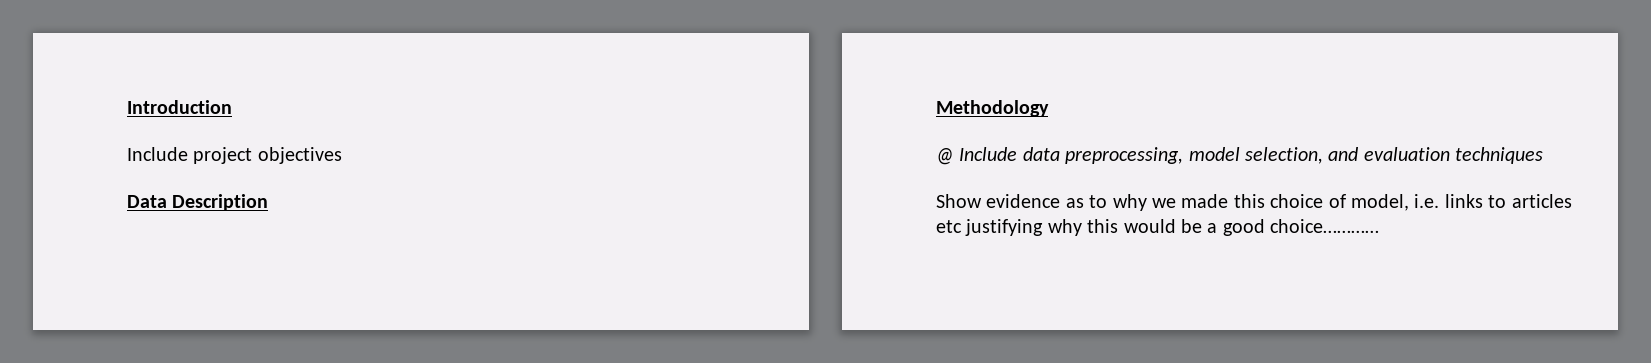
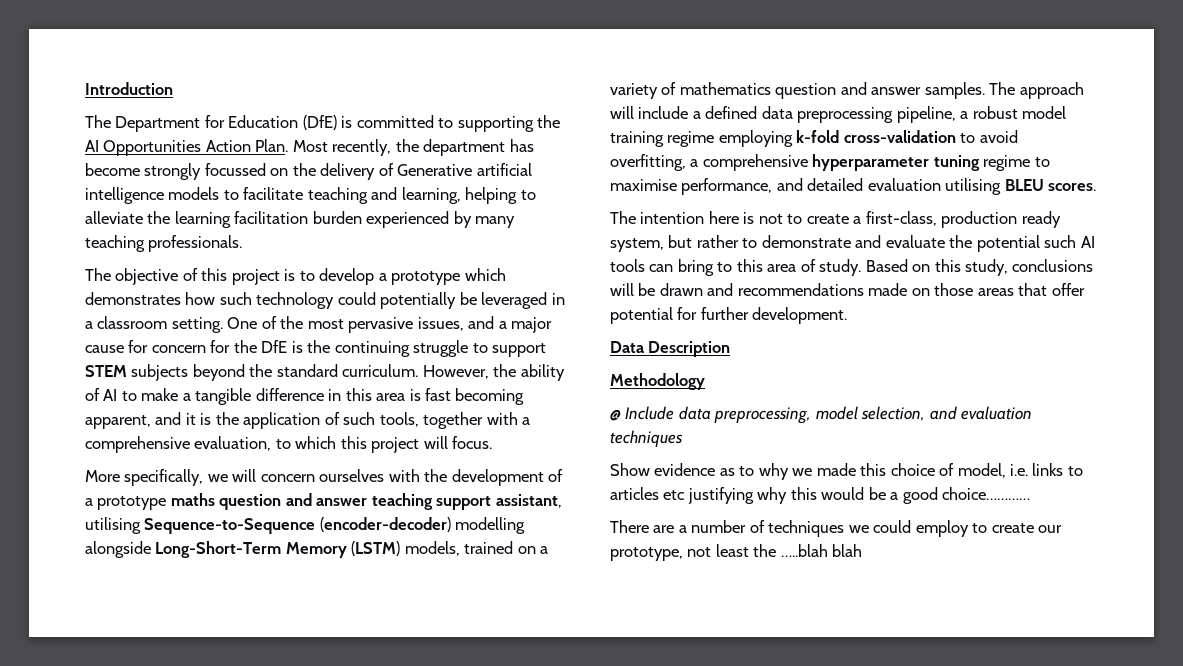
[127,147,342,164] Include project objectives -> [85,115,561,132] [85,139,534,156] [85,163,532,180] [85,187,536,204] [85,211,516,228] [85,235,243,252] [85,268,506,285] [85,292,565,309] [85,316,553,333] [85,340,547,357] [85,364,565,381] [85,388,525,405] [85,412,531,429] [85,436,493,453] [85,469,564,486] [85,493,562,510] [85,517,526,534] [85,541,549,558] [610,82,1084,99] [610,106,1067,123] [610,130,1018,147] [610,154,1050,171] [610,178,1097,195] [610,211,1061,228] [610,235,1095,252] [610,259,1094,276] [610,283,1085,296] [610,307,848,324] The Department for Education (DfE) is committed to supporting the AI Opportunities Action Plan. Most recently, the department has become strongly focussed on the delivery of Generative artificial intelligence models to facilitate teaching and learning, helping to alleviate the learning facilitation burden experienced by many teaching professionals. // The objective of this project is to develop a prototype which demonstrates how such technology could potentially be leveraged in a classroom setting. One of the most pervasive issues, and a major cause for concern for the DfE is the continuing struggle to support STEM subjects beyond the standard curriculum. However, the ability of AI to make a tangible difference in this area is fast becoming apparent, and it is the application of such tools, together with a comprehensive evaluation, to which this project will focus. // More specifically, we will concern ourselves with the development of a prototype maths question and answer teaching support assistant, utilising Sequence-to-Sequence (encoder-decoder) modelling alongside Long-Short-Term Memory (LSTM) models, trained on a variety of mathematics question and answer samples. The approach will include a defined data preprocessing pipeline, a robust model training regime employing k-fold cross-validation to avoid overfitting, a comprehensive hyperparameter tuning regime to maximise performance, and detailed evaluation utilising BLEU scores. // The intention here is not to create a first-class, production ready system, but rather to demonstrate and evaluate the potential such AI tools can bring to this area of study. Based on this study, conclusions will be drawn and recommendations made on those areas that offer potential for further development.
(1380, 226) none -> [610,520,1063,537] [610,544,863,561] // There are a number of techniques we could employ to create our prototype, not least the …..blah blah

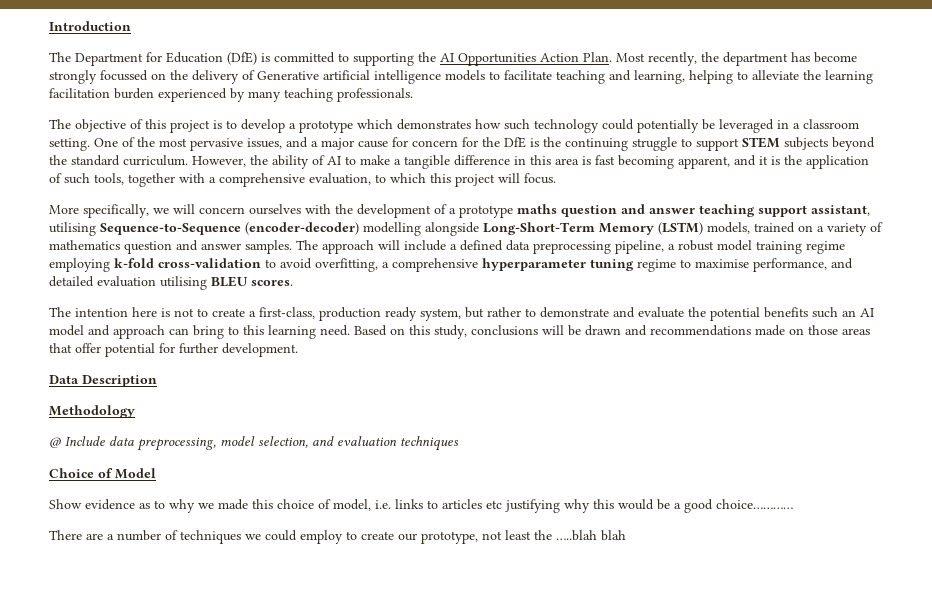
[1044,235,1095,248] [610,259,645,272] such AI tools -> [764,307,874,318] [49,325,165,339] benefits such an AI model and approach
[767,259,862,276] area of study. -> [268,325,350,339] learning need.
(683, 438) none -> [49,468,156,479] // Choice of Model

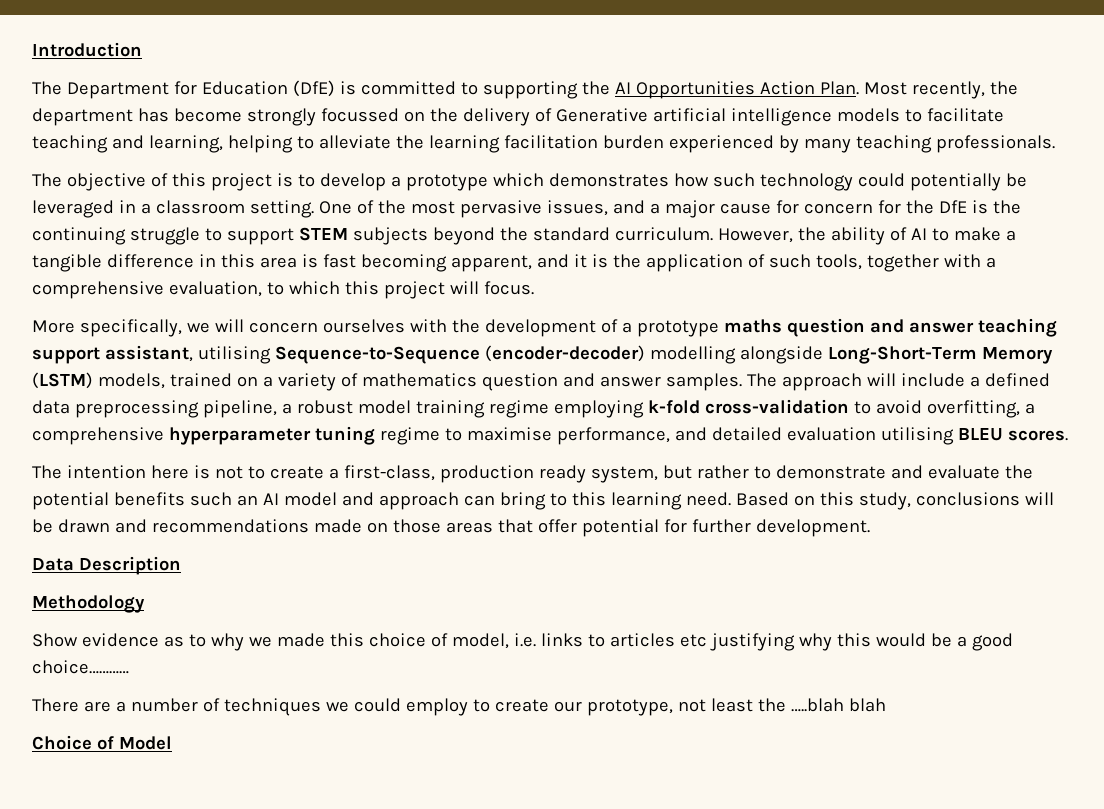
[49,436,459,451] [49,468,156,479] // @ Include data preprocessing, model selection, and evaluation techniques // Choice of Model -> (145, 604) none
(626, 535) none -> [32,735,172,750] // Choice of Model

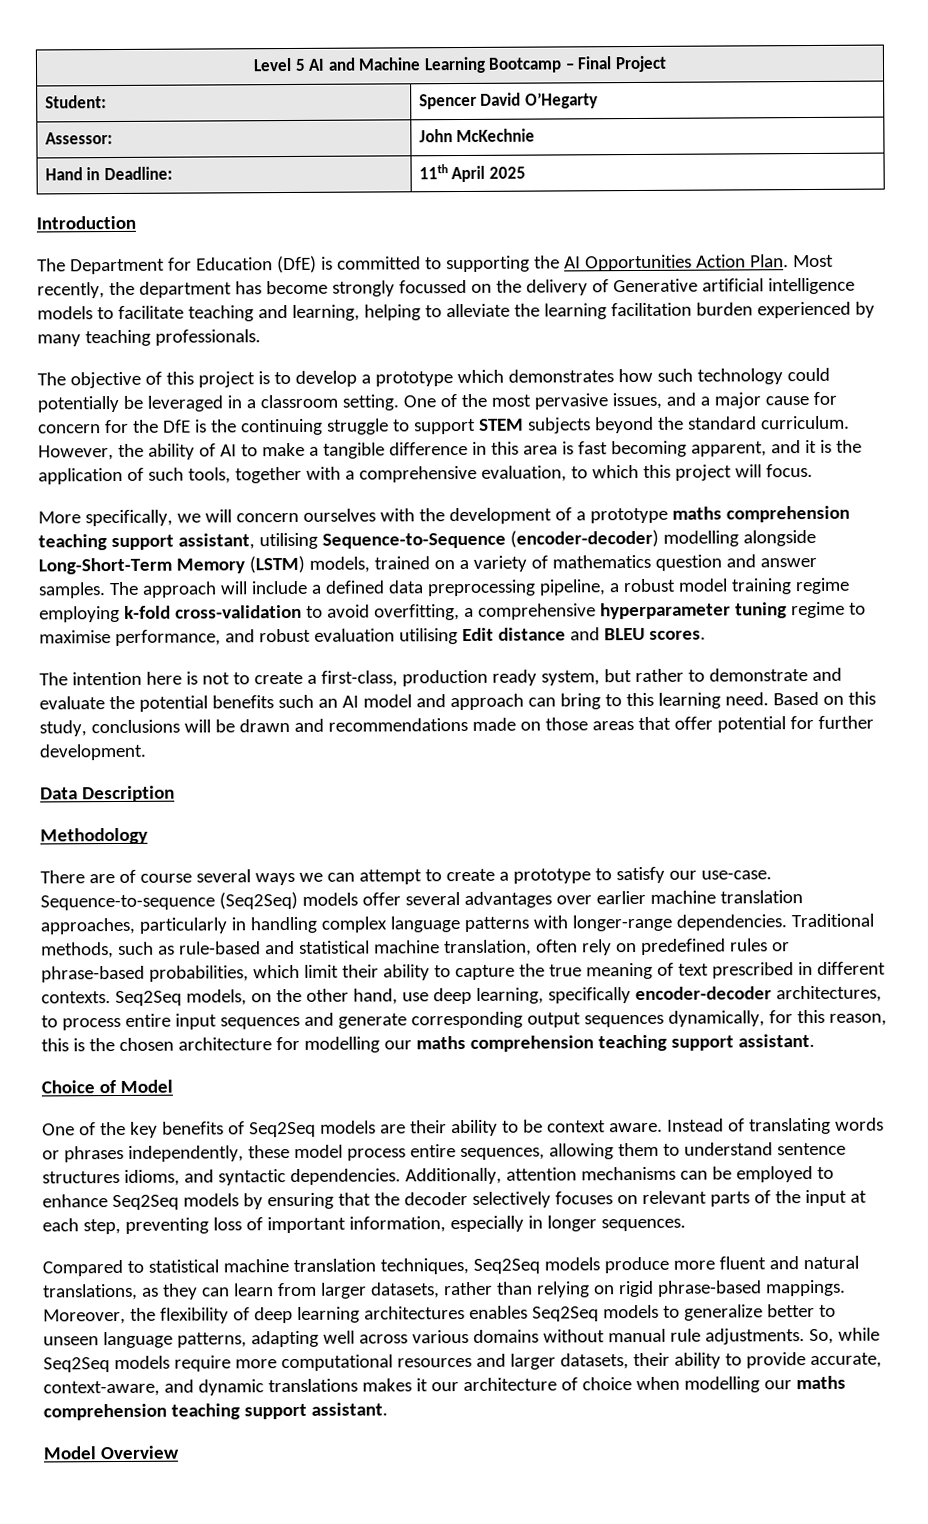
(32, 49) none -> [253,55,667,74] [44,95,107,109] [418,92,598,110] [44,132,113,145] [418,128,536,143] [44,166,173,181] [418,164,526,183] Level 5 AI and Machine Learning Bootcamp – Final Project // Student: | Spencer David O’Hegarty // Assessor: | John McKechnie // Hand in Deadline: | 11th April 2025 //
[786,318,974,337] question and answer -> [725,505,850,523] comprehension
[711,427,782,441] detailed -> [258,628,311,643] robust
(954, 436) none -> [461,627,600,642] Edit distance and
[32,633,1013,651] [32,660,129,674] [32,698,886,716] [32,735,172,750] Show evidence as to why we made this choice of model, i.e. links to articles etc justifying why this would be a good choice………… // There are a number of techniques we could employ to create our prototype, not least the …..blah blah // Choice of Model -> [40,866,772,886] [40,890,803,911] [40,913,874,935] [41,938,790,959] [41,961,886,983] [41,985,882,1007] [41,1009,887,1031] [41,1033,815,1053] [41,1079,173,1094] [42,1117,884,1138] [42,1142,846,1163] [42,1166,834,1186] [42,1189,867,1211] [42,1215,686,1235] [42,1255,859,1277] [43,1279,846,1301] [43,1303,836,1325] [43,1327,880,1349] [43,1352,882,1373] [43,1375,846,1397] [43,1402,388,1421] [43,1445,180,1460] There are of course several ways we can attempt to create a prototype to satisfy our use-case. Sequence-to-sequence (Seq2Seq) models offer several advantages over earlier machine translation approaches, particularly in handling complex language patterns with longer-range dependencies. Traditional methods, such as rule-based and statistical machine translation, often rely on predefined rules or phrase-based probabilities, which limit their ability to capture the true meaning of text prescribed in different contexts. Seq2Seq models, on the other hand, use deep learning, specifically encoder-decoder architectures, to process entire input sequences and generate corresponding output sequences dynamically, for this reason, this is the chosen architecture for modelling our maths comprehension teaching support assistant. // Choice of Model // One of the key benefits of Seq2Seq models are their ability to be context aware. Instead of translating words or phrases independently, these model process entire sequences, allowing them to understand sentence structures idioms, and syntactic dependencies. Additionally, attention mechanisms can be employed to enhance Seq2Seq models by ensuring that the decoder selectively focuses on relevant parts of the input at each step, preventing loss of important information, especially in longer sequences. // Compared to statistical machine translation techniques, Seq2Seq models produce more fluent and natural translations, as they can learn from larger datasets, rather than relying on rigid phrase-based mappings. Moreover, the flexibility of deep learning architectures enables Seq2Seq models to generalize better to unseen language patterns, adapting well across various domains without manual rule adjustments. So, while Seq2Seq models require more computational resources and larger datasets, their ability to provide accurate, context-aware, and dynamic translations makes it our architecture of choice when modelling our maths comprehension teaching support assistant. // Model Overview

